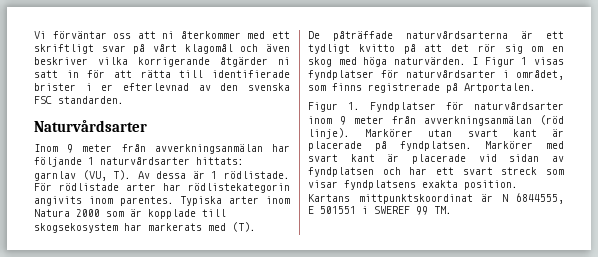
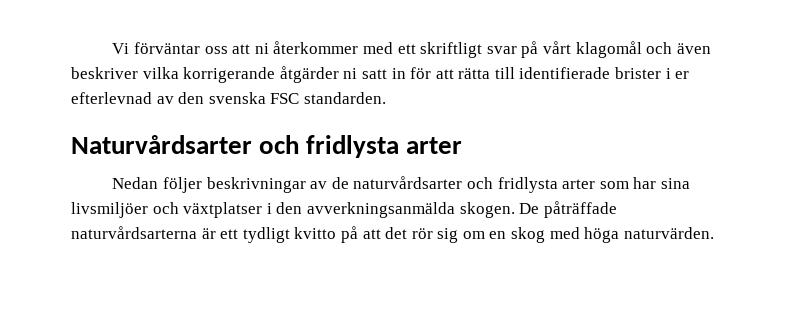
[34,144,290,154] [34,157,244,167] [34,170,290,181] [34,183,290,193] [34,196,290,206] [34,209,226,219] [34,222,256,233] // Inom 9 meter från avverkningsanmälan har följande 1 naturvårdsarter hittats: garnlav (VU, T). Av dessa är 1 rödlistade. För rödlistade arter har rödlistekategorin angivits inom parentes. Typiska arter inom Natura 2000 som är kopplade till skogsekosystem har markerats med (T). // -> [259,135,463,158] [112,176,690,193] [71,202,515,218] och fridlysta arter // Nedan följer beskrivningar av de naturvårdsarter och fridlysta arter som har sina livsmiljöer och växtplatser i den avverkningsanmälda skogen.
[472,57,564,67] [308,70,564,80] [308,83,536,93] [308,102,564,112] [308,115,564,126] [308,128,564,139] [308,141,564,151] [308,154,564,164] [308,167,564,177] [308,180,518,190] [308,193,564,204] [308,206,452,215] I Figur 1 visas fyndplatser för naturvårdsarter i området, som finns registrerade på Artportalen. // Figur 1. Fyndplatser för naturvårdsarter inom 9 meter från avverkningsanmälan (röd linje). Markörer utan svart kant är placerade på fyndplatsen. Markörer med svart kant är placerade vid sidan av fyndplatsen och har ett svart streck som visar fyndplatsens exakta position. Kartans mittpunktskoordinat är N 6844555, E 501551 i SWEREF 99 TM. -> (714, 233) none

